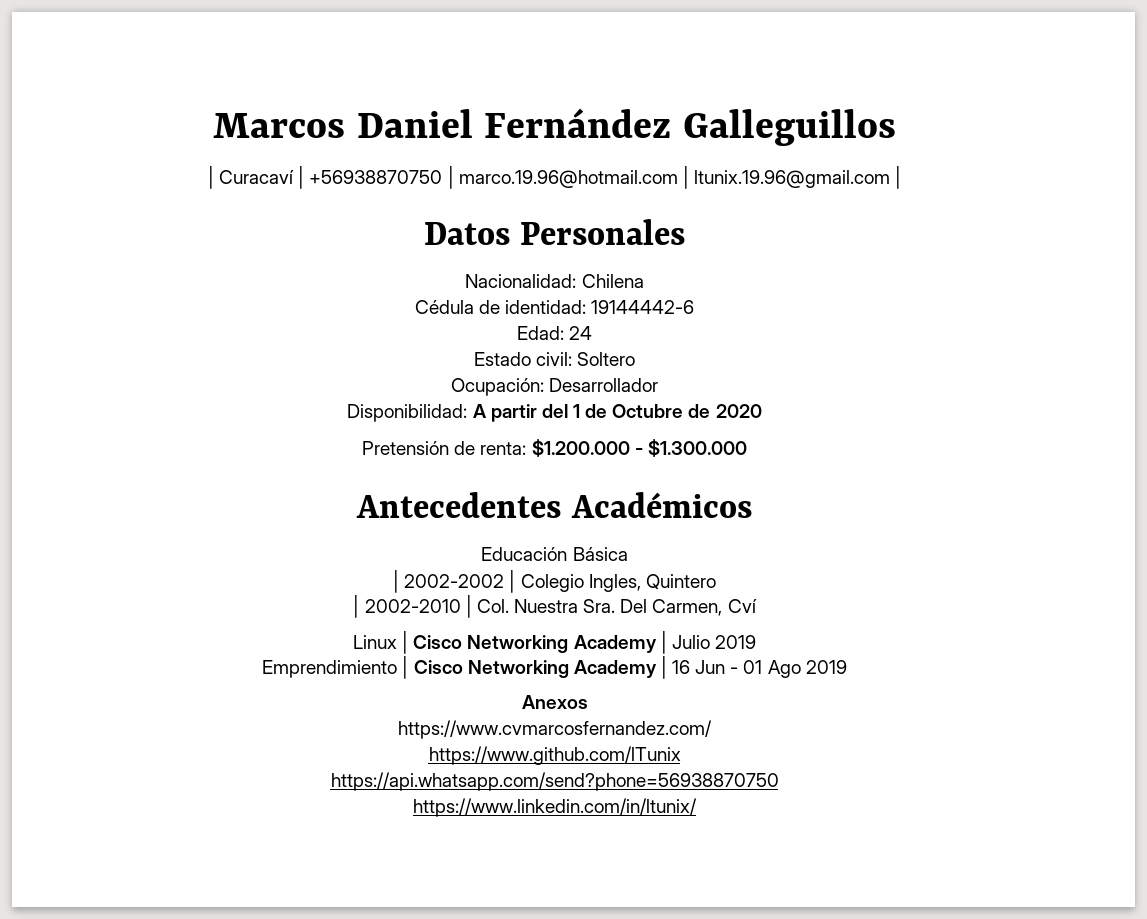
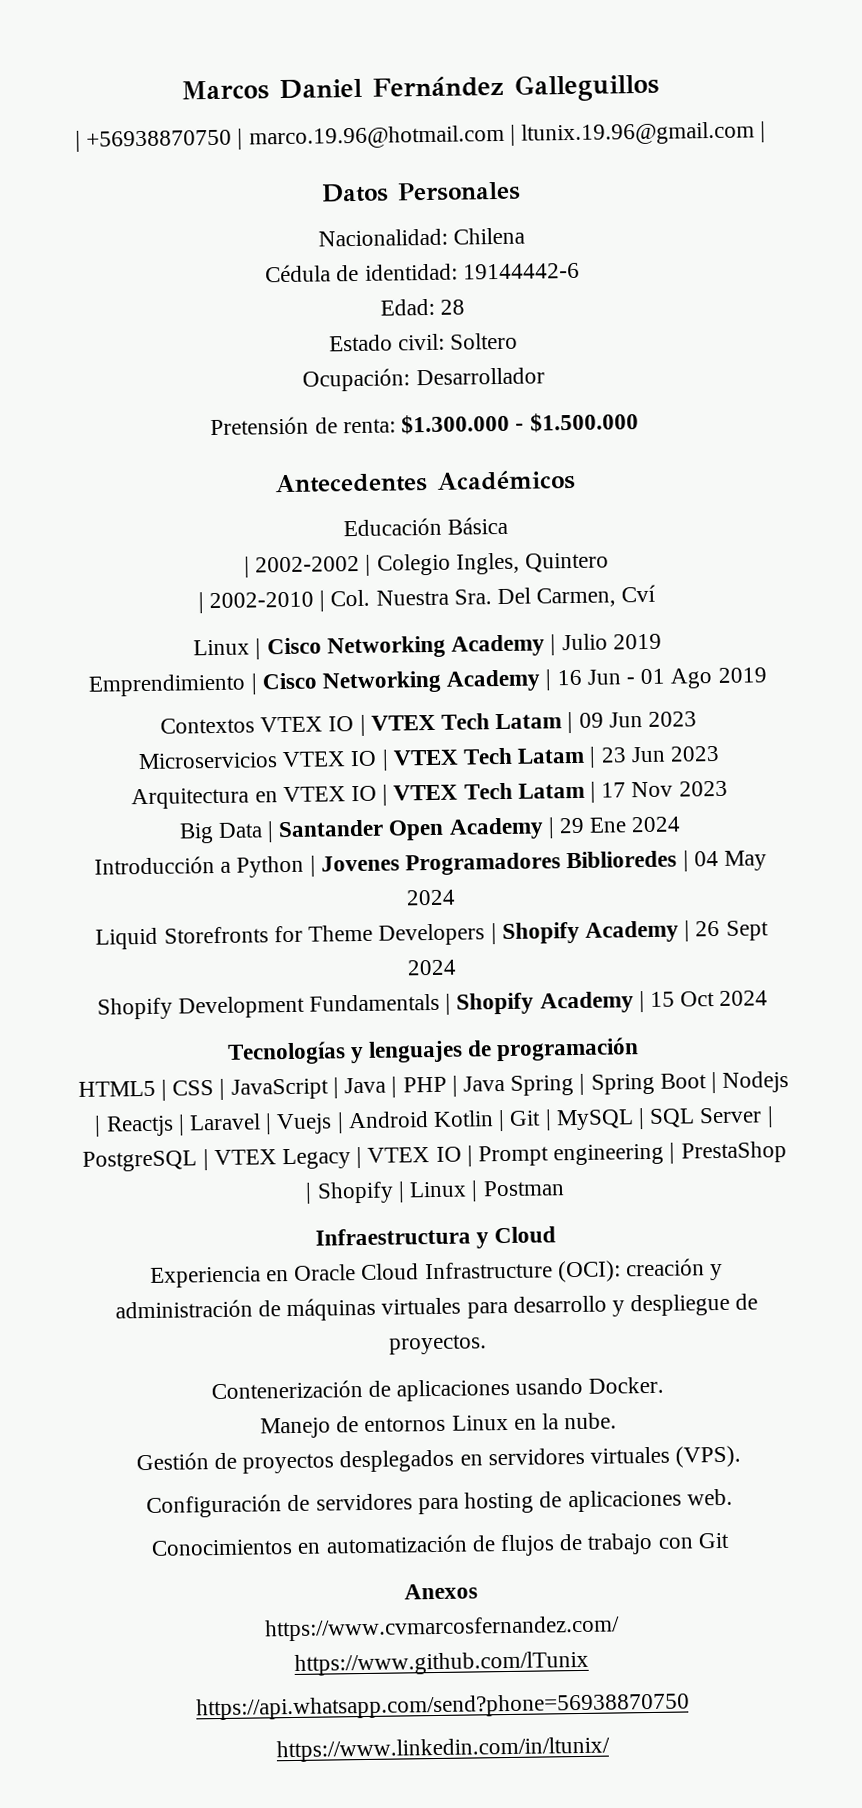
[219,166,305,189] Curacaví | -> (81, 141) none
[569,326,593,340] 24 -> [440,299,466,315] 28
[347,404,762,422] // Disponibilidad: A partir del 1 de Octubre de 2020 -> (545, 376) none
[531,439,747,457] $1.200.000 - $1.300.000 -> [401,412,639,435] $1.300.000 - $1.500.000
(847, 667) none -> [159,711,698,736] [137,745,721,771] [131,780,728,810] [178,816,682,844] [94,850,767,878] [406,889,456,906] [95,920,769,950] [407,959,456,976] [96,990,769,1020] [226,1037,640,1065] [77,1071,790,1101] [94,1106,774,1137] [82,1141,787,1172] [305,1180,565,1204] [314,1226,557,1249] [149,1258,724,1288] [114,1293,759,1322] [388,1334,487,1355] [210,1376,665,1402] [259,1412,618,1439] [135,1445,742,1474] [146,1488,733,1519] [151,1532,730,1557] // Contextos VTEX IO | VTEX Tech Latam | 09 Jun 2023 // Microservicios VTEX IO | VTEX Tech Latam | 23 Jun 2023 // Arquitectura en VTEX IO | VTEX Tech Latam | 17 Nov 2023 // Big Data | Santander Open Academy | 29 Ene 2024 // Introducción a Python | Jovenes Programadores Biblioredes | 04 May 2024 // Liquid Storefronts for Theme Developers | Shopify Academy | 26 Sept 2024 // Shopify Development Fundamentals | Shopify Academy | 15 Oct 2024 // Tecnologías y lenguajes de programación // HTML5 | CSS | JavaScript | Java | PHP | Java Spring | Spring Boot | Nodejs | Reactjs | Laravel | Vuejs | Android Kotlin | Git | MySQL | SQL Server | PostgreSQL | VTEX Legacy | VTEX IO | Prompt engineering | PrestaShop | Shopify | Linux | Postman // Infraestructura y Cloud // Experiencia en Oracle Cloud Infrastructure (OCI): creación y administración de máquinas virtuales para desarrollo y despliegue de proyectos. // Contenerización de aplicaciones usando Docker. // Manejo de entornos Linux en la nube. // Gestión de proyectos desplegados en servidores virtuales (VPS). // Configuración de servidores para hosting de aplicaciones web. // Conocimientos en automatización de flujos de trabajo con Git

